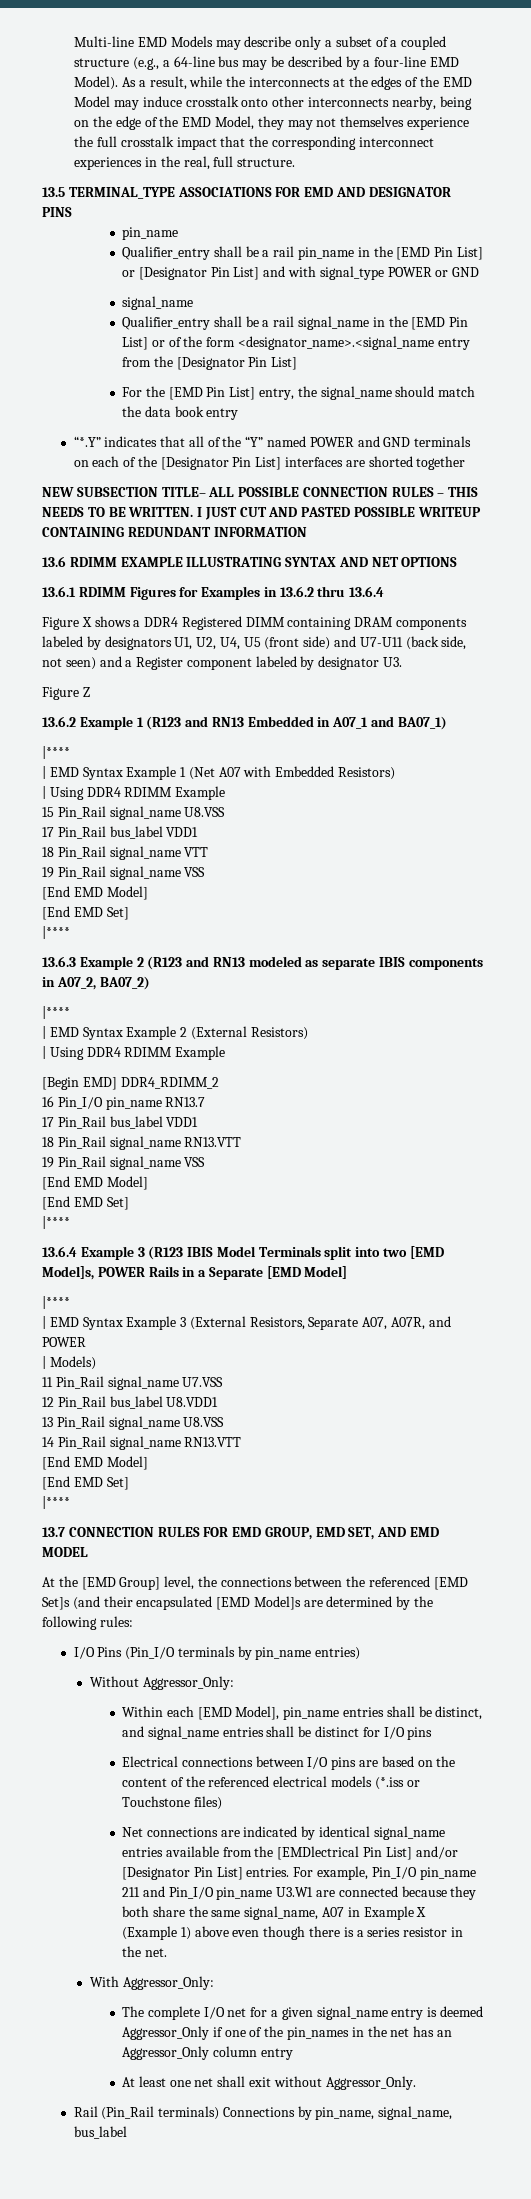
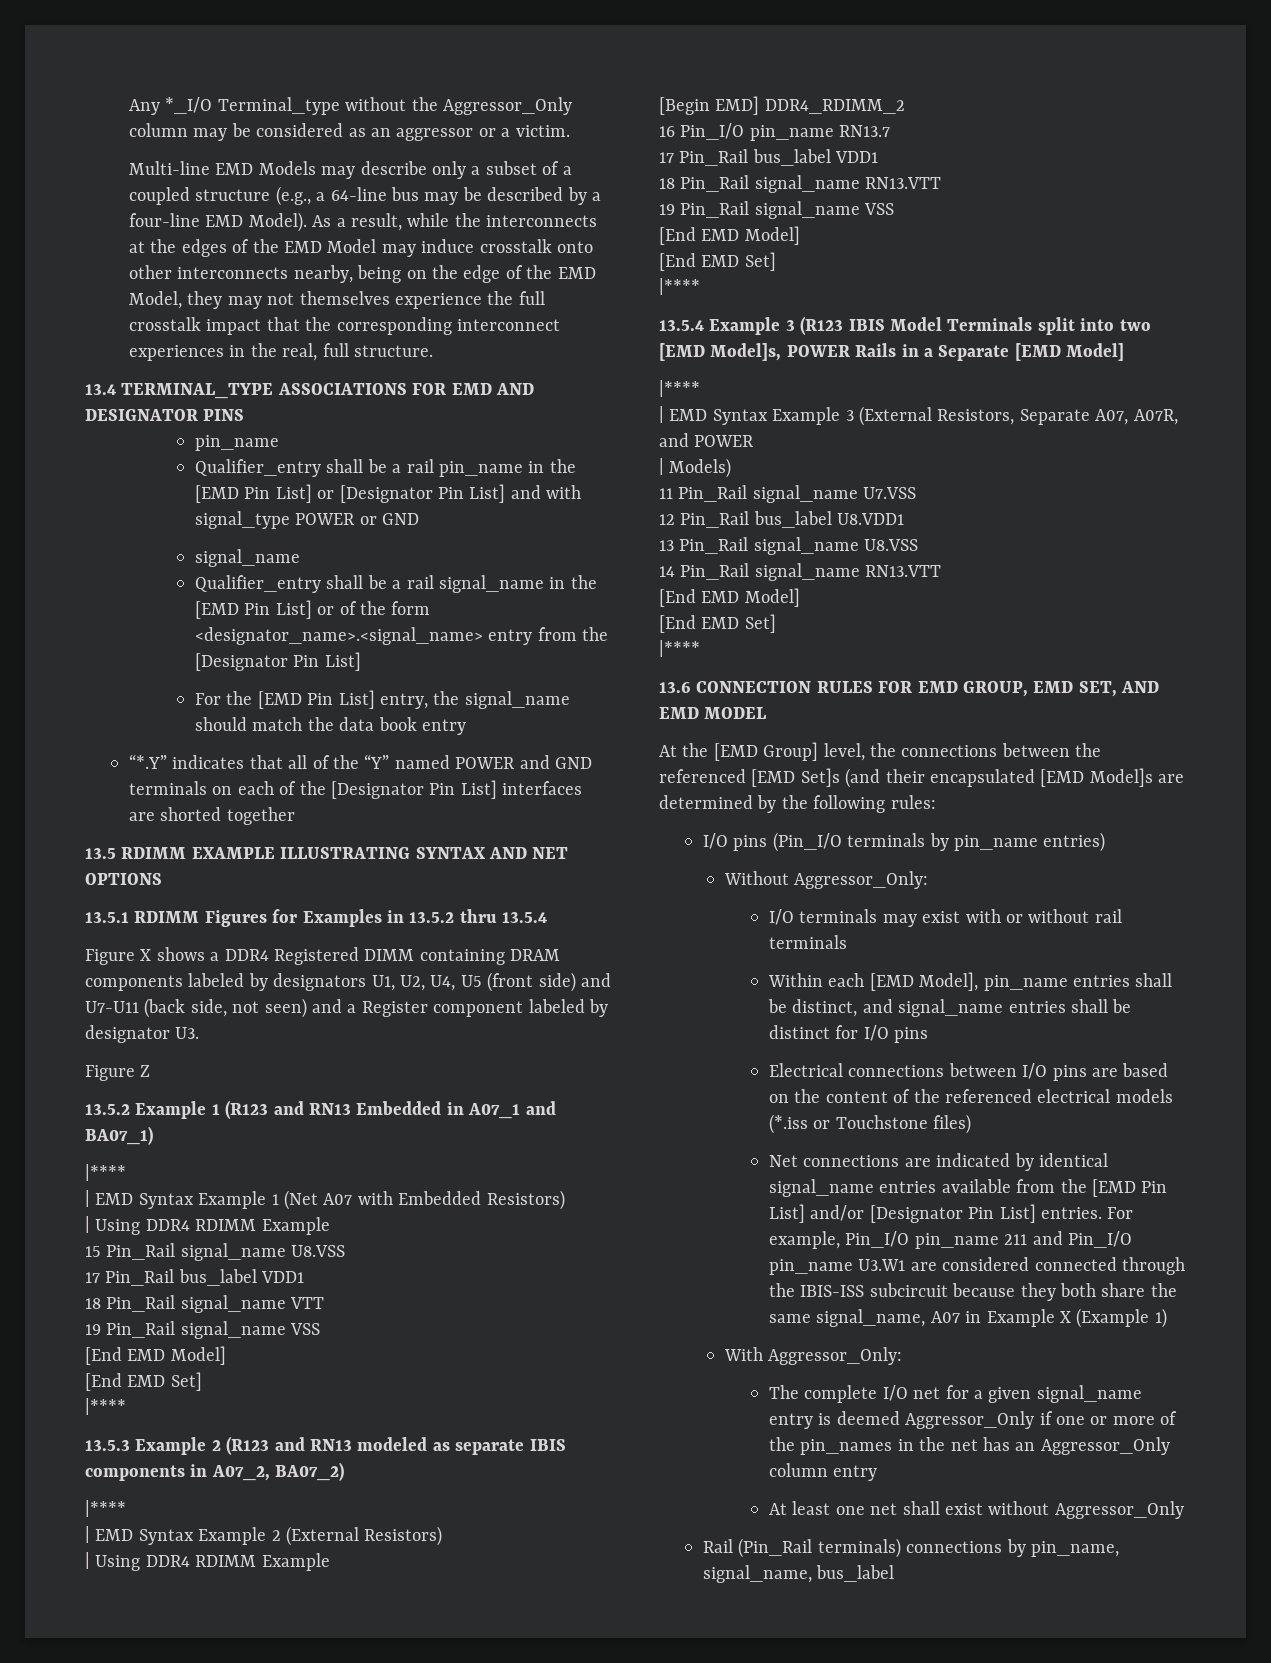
(74, 41) none -> [129,97,573,115] [129,123,570,141] Any *_I/O Terminal_type without the Aggressor_Only column may be considered as an aggressor or a victim. //
[42,187,65,197] 13.5 -> [85,384,116,395] 13.4
[238,336,435,350] <designator_name>.<signal_name -> [195,627,484,645] <designator_name>.<signal_name>
[42,487,479,497] [42,507,481,520] [42,527,307,537] [42,556,66,567] NEW SUBSECTION TITLE– ALL POSSIBLE CONNECTION RULES – THIS NEEDS TO BE WRITTEN. I JUST CUT AND PASTED POSSIBLE WRITEUP CONTAINING REDUNDANT INFORMATION // 13.6 -> [85,848,116,859] 13.5
[42,586,76,597] 13.6.1 -> [85,912,129,923] 13.5.1
[279,586,385,597] 13.6.2 thru 13.6.4 -> [409,909,548,923] 13.5.2 thru 13.5.4
[42,716,76,727] 13.6.2 -> [85,1104,130,1115] 13.5.2
[42,956,76,967] 13.6.3 -> [85,1440,130,1451] 13.5.3
[42,1246,77,1257] 13.6.4 -> [659,320,704,331] 13.5.4
[42,1527,65,1537] 13.7 -> [659,682,691,693] 13.6
[97,1647,123,1657] Pins -> [733,835,768,851] pins
(234, 1683) none -> [769,909,1122,927] [769,935,848,949] // I/O terminals may exist with or without rail terminals
[277,1846,360,1860] [EMDlectrical -> [1092,1179,1137,1197] [EMD
[338,1886,398,1897] connected -> [942,1257,1186,1275] [769,1283,948,1297] considered connected through the IBIS-ISS subcircuit
[194,1926,463,1940] [122,1946,167,1957] above even though there is a series resistor in the net. -> (1167, 1318) none
(246, 2033) none -> [1090,1416,1155,1425] or more
[249,2076,416,2090] exit without Aggressor_Only. -> [945,1501,1184,1519] exist without Aggressor_Only
[222,2107,295,2117] Connections -> [906,1541,1003,1553] connections

